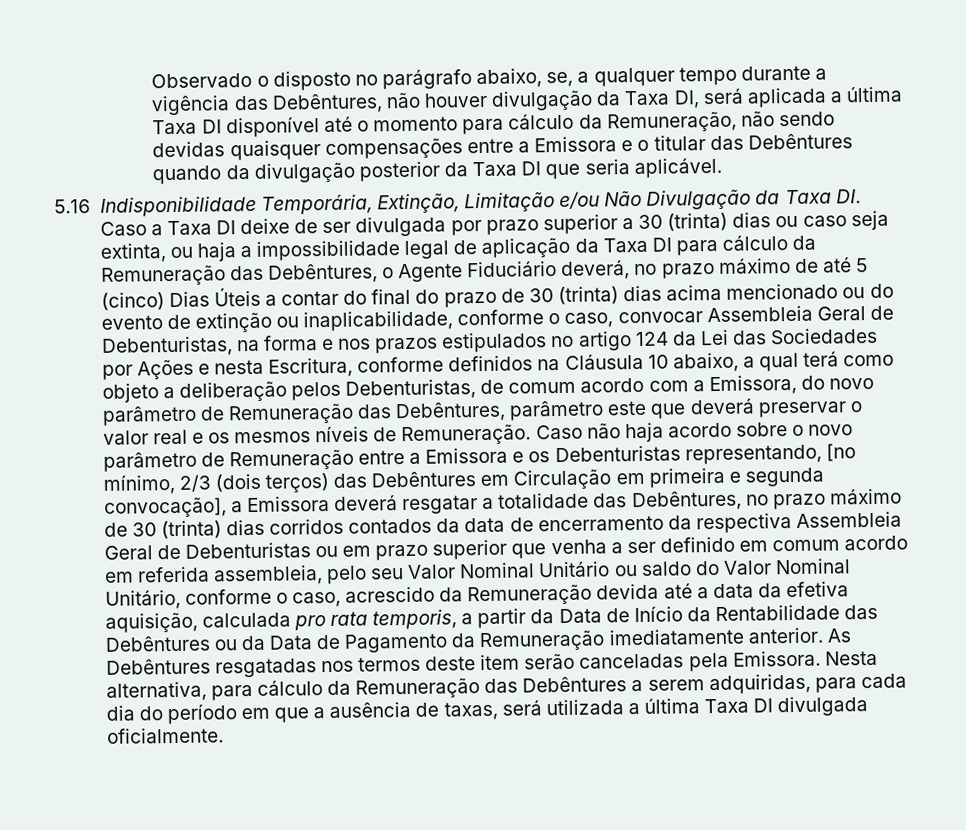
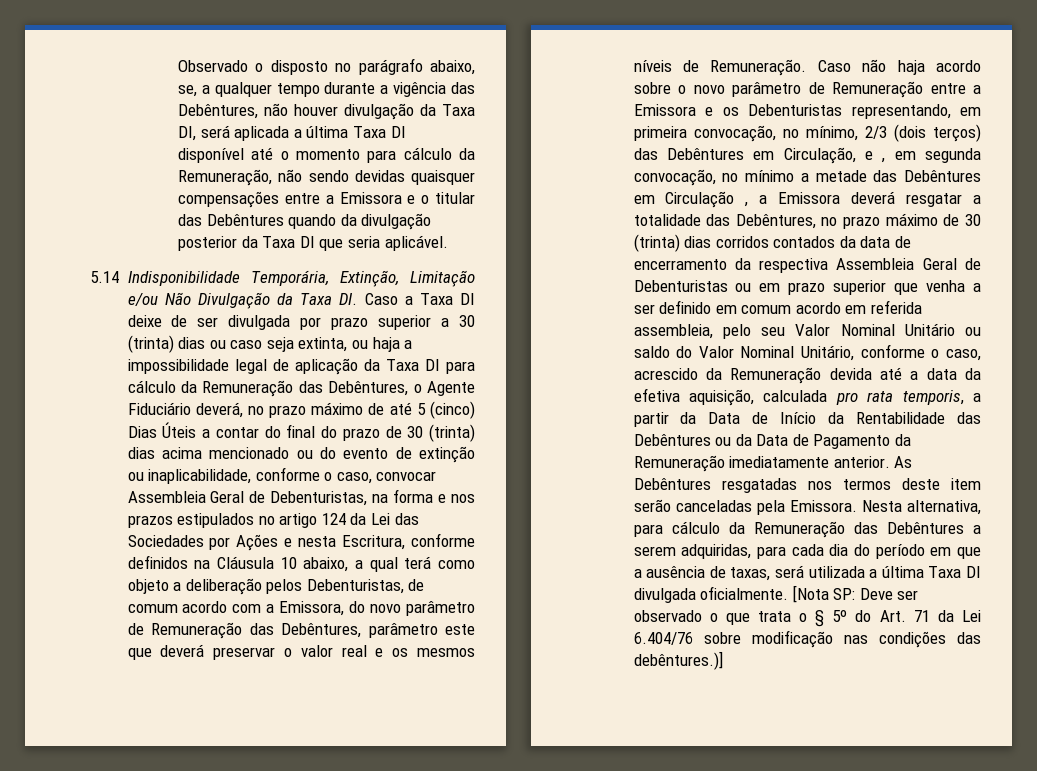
[54,199,91,214] 5.16 -> [90,271,119,283] 5.14
[825,443,856,462] [no -> [960,107,981,116] [633,125,799,142] em primeira convocação, no
[513,467,824,490] [103,497,227,518] Circulação em primeira e segunda convocação], -> [783,147,981,164] [633,169,981,186] [633,191,749,208] Circulação, e , em segunda convocação, no mínimo a metade das Debêntures em Circulação ,
(224, 735) none -> [792,585,919,603] [633,610,981,627] [633,630,981,648] [633,651,723,670] [Nota SP: Deve ser observado o que trata o § 5º do Art. 71 da Lei 6.404/76 sobre modificação nas condições das debêntures.)]

